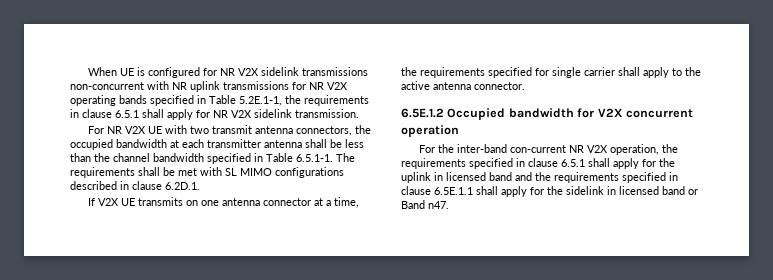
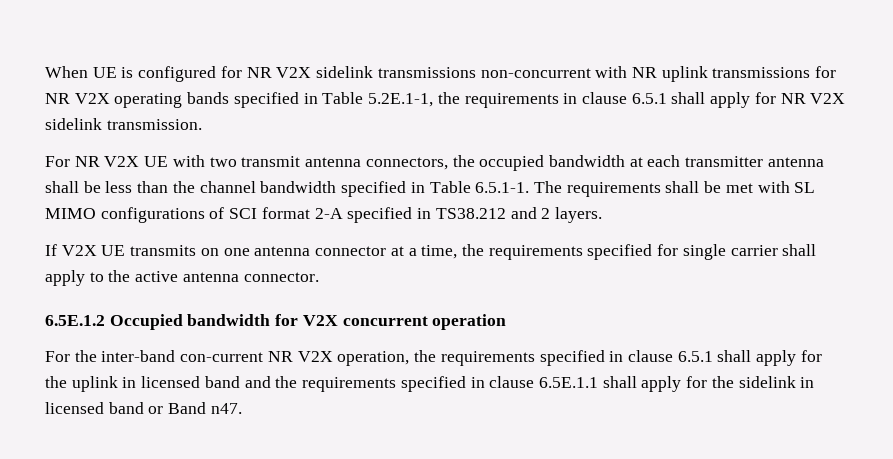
[70,181,200,190] described in clause 6.2D.1. -> [209,207,602,223] of SCI format 2-A specified in TS38.212 and 2 layers.

